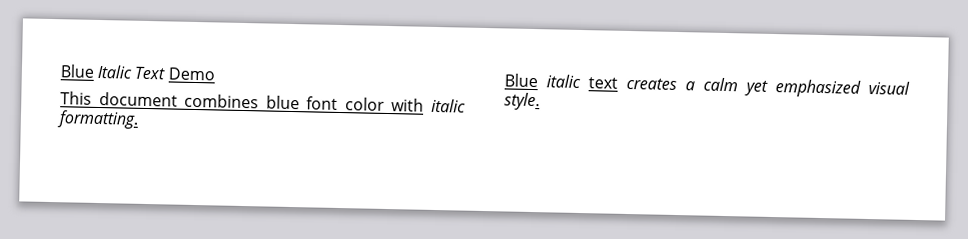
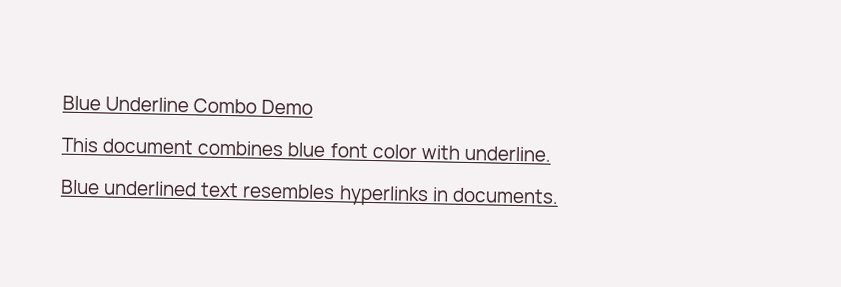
[60,64,167,80] Blue Italic Text -> [62,95,258,114] Blue Underline Combo
[430,98,466,113] [57,110,139,129] [504,73,910,98] [504,92,540,111] italic formatting. // Blue italic text creates a calm yet emphasized visual style. -> [463,145,551,162] [60,179,559,207] underline. // Blue underlined text resembles hyperlinks in documents.

